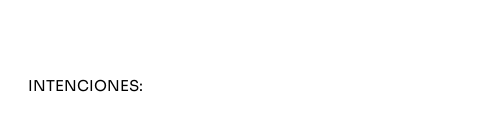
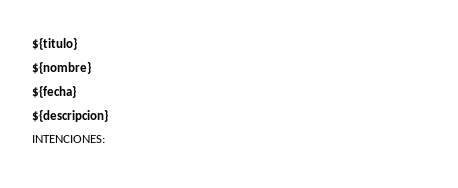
(28, 85) none -> [32,37,77,50] [32,61,91,74] [32,85,76,98] [32,109,108,122] ${titulo} // ${nombre} // ${fecha} // ${descripcion} //

